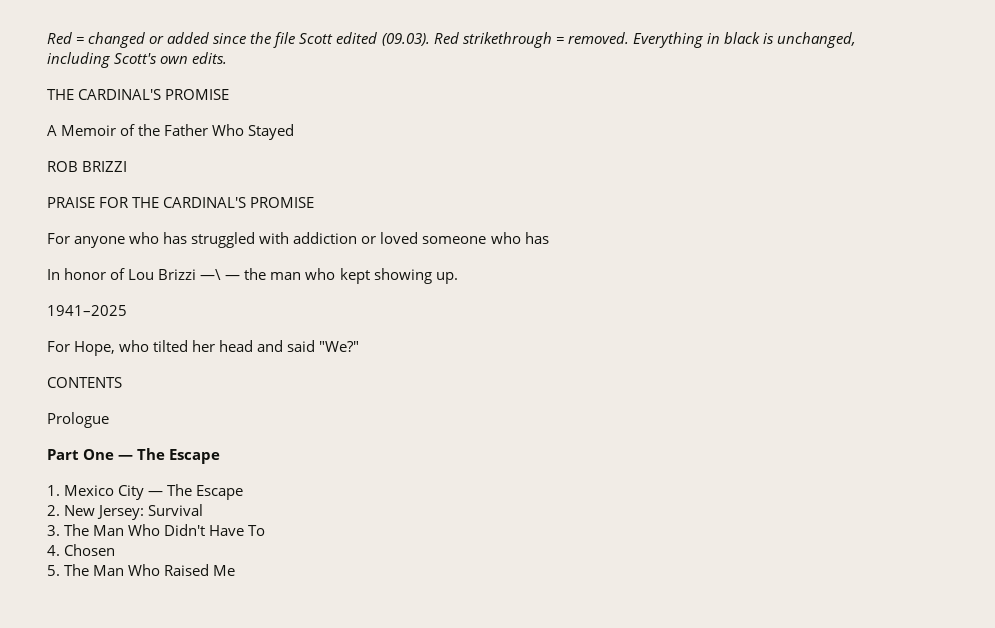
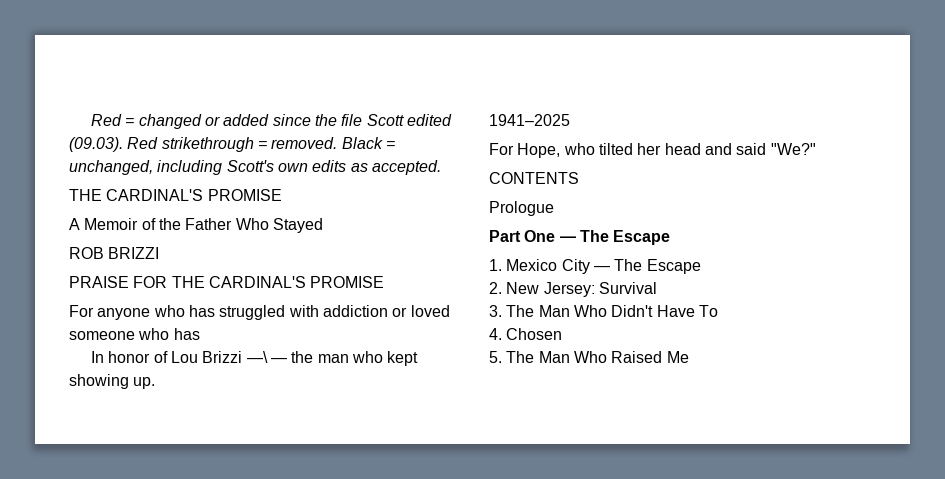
[632,32,774,48] Everything in black is -> [341,137,395,149] Black =
[192,52,228,64] edits. -> [312,160,441,175] edits as accepted.

